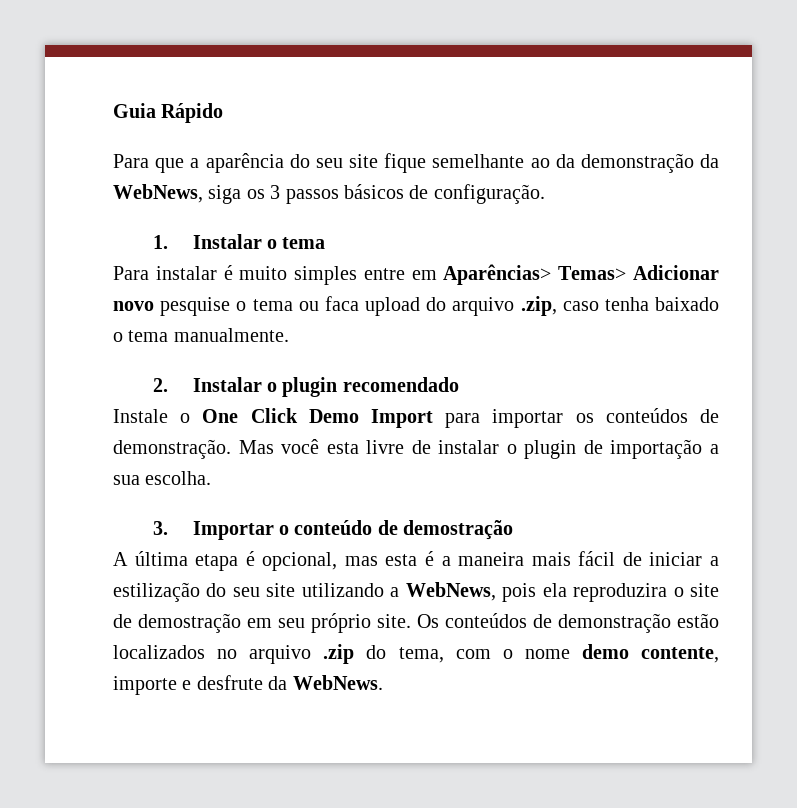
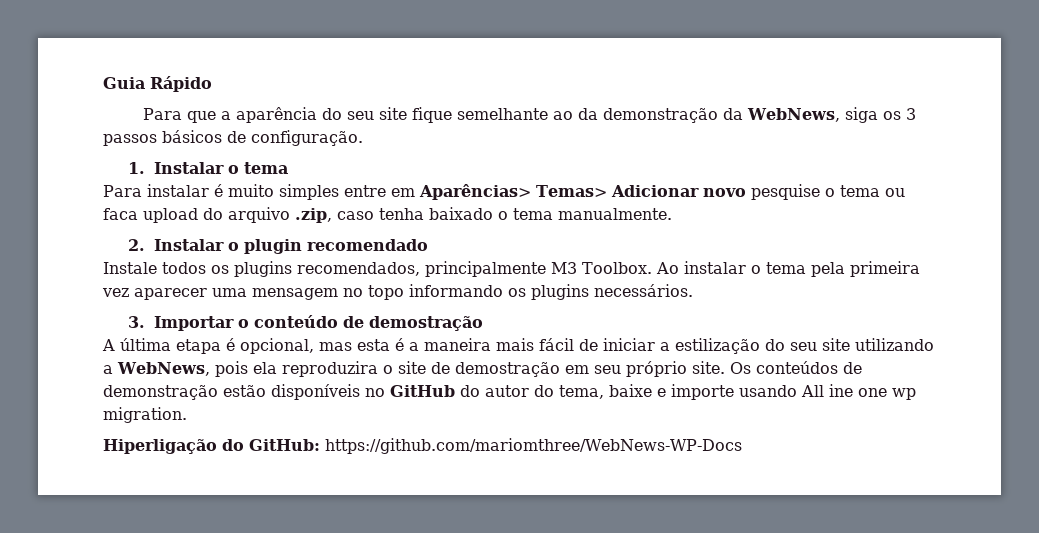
[180,408,719,428] [113,439,720,459] [113,471,212,485] o One Click Demo Import para importar os conteúdos de demonstração. Mas você esta livre de instalar o plugin de importação a sua escolha. -> [162,261,920,277] [102,284,693,300] todos os plugins recomendados, principalmente M3 Toolbox. Ao instalar o tema pela primeira vez aparecer uma mensagem no topo informando os plugins necessários.
[113,644,720,664] [113,675,383,695] localizados no arquivo .zip do tema, com o nome demo contente, importe e desfrute da WebNews. -> [271,384,916,400] [103,407,187,423] [103,438,742,454] disponíveis no GitHub do autor do tema, baixe e importe usando All ine one wp migration. // Hiperligação do GitHub: https://github.com/mariomthree/WebNews-WP-Docs

